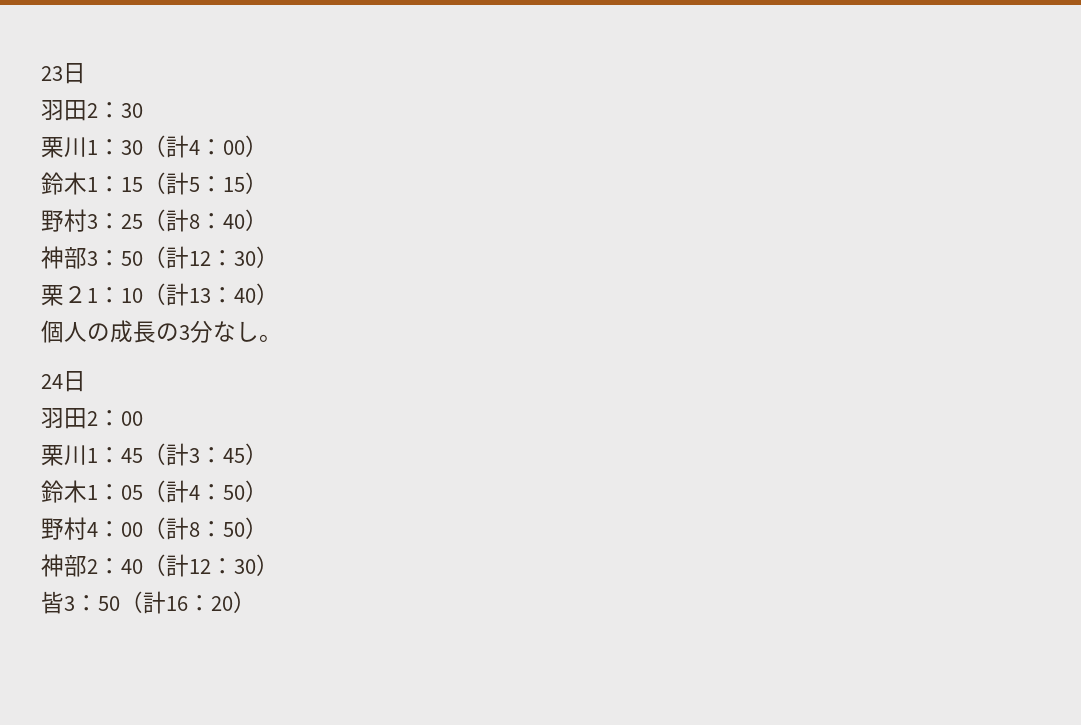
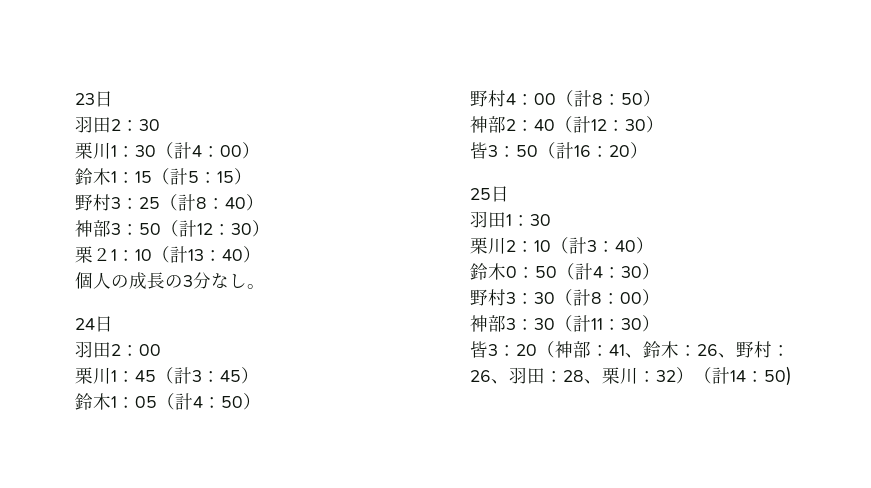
(256, 602) none -> [470,186,509,202] [470,211,551,228] [470,237,654,254] [470,263,660,280] [470,289,660,306] [470,315,660,332] [470,341,790,358] [470,366,792,386] // 25日 // 羽田1：30 // 栗川2：10（計3：40） // 鈴木0：50（計4：30） // 野村3：30（計8：00） // 神部3：30（計11：30） // 皆3：20（神部：41、鈴木：26、野村：26、羽田：28、栗川：32）（計14：50)

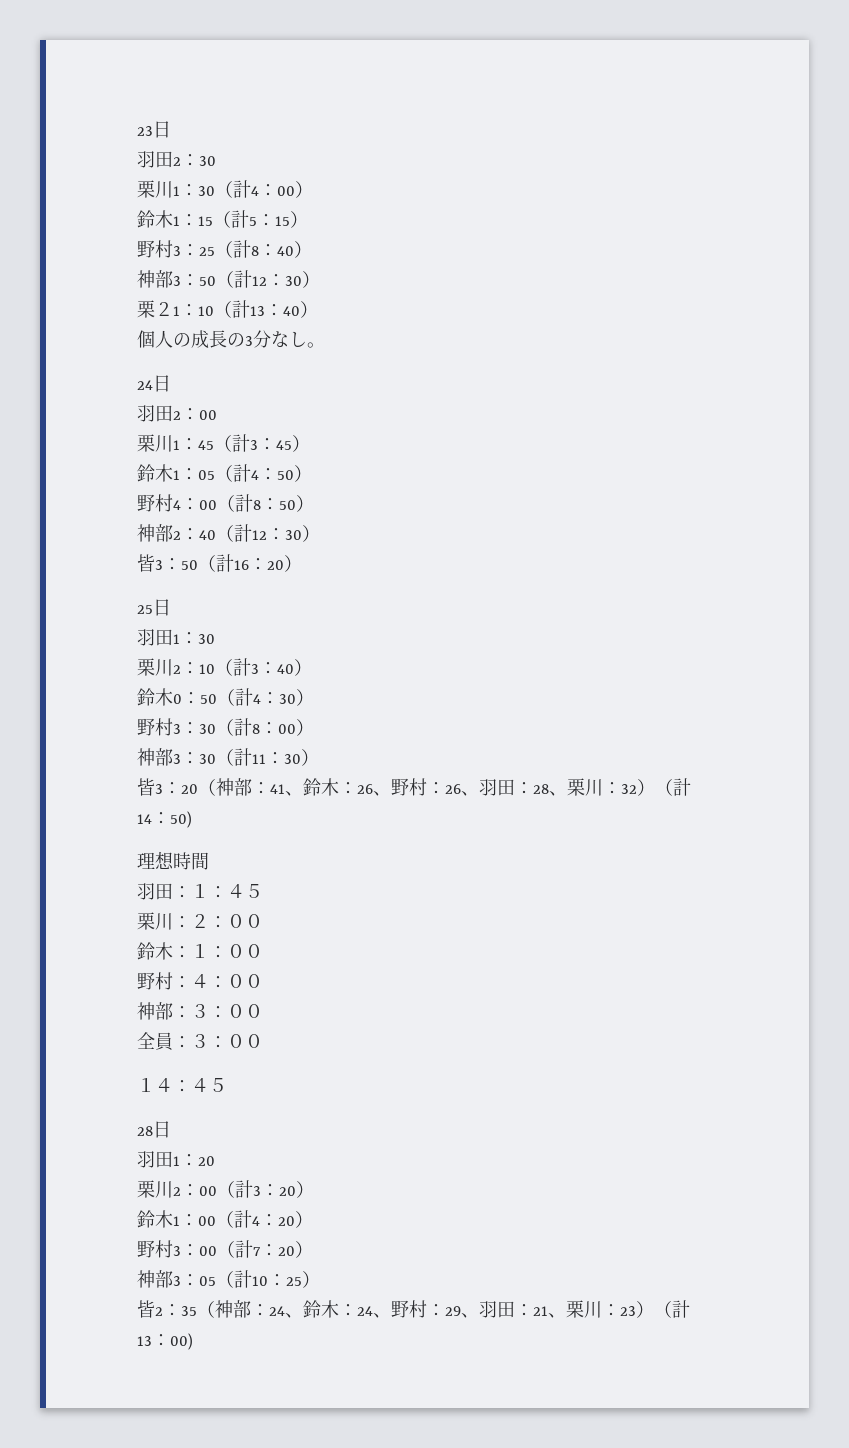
(792, 376) none -> [137,851,209,870] [137,883,263,900] [137,912,263,930] [137,942,263,960] [137,972,263,990] [137,1002,263,1020] [137,1032,263,1050] [137,1078,227,1092] [137,1121,171,1138] [137,1151,215,1168] [137,1180,314,1198] [137,1210,313,1228] [137,1240,313,1258] [137,1270,320,1288] [137,1300,690,1318] [137,1333,193,1350] // 理想時間 // 羽田：１：４５ // 栗川：２：００ // 鈴木：１：００ // 野村：４：００ // 神部：３：００ // 全員：３：００ // １４：４５ // 28日 // 羽田1：20 // 栗川2：00（計3：20） // 鈴木1：00（計4：20） // 野村3：00（計7：20） // 神部3：05（計10：25） // 皆2：35（神部：24、鈴木：24、野村：29、羽田：21、栗川：23）（計13：00)

